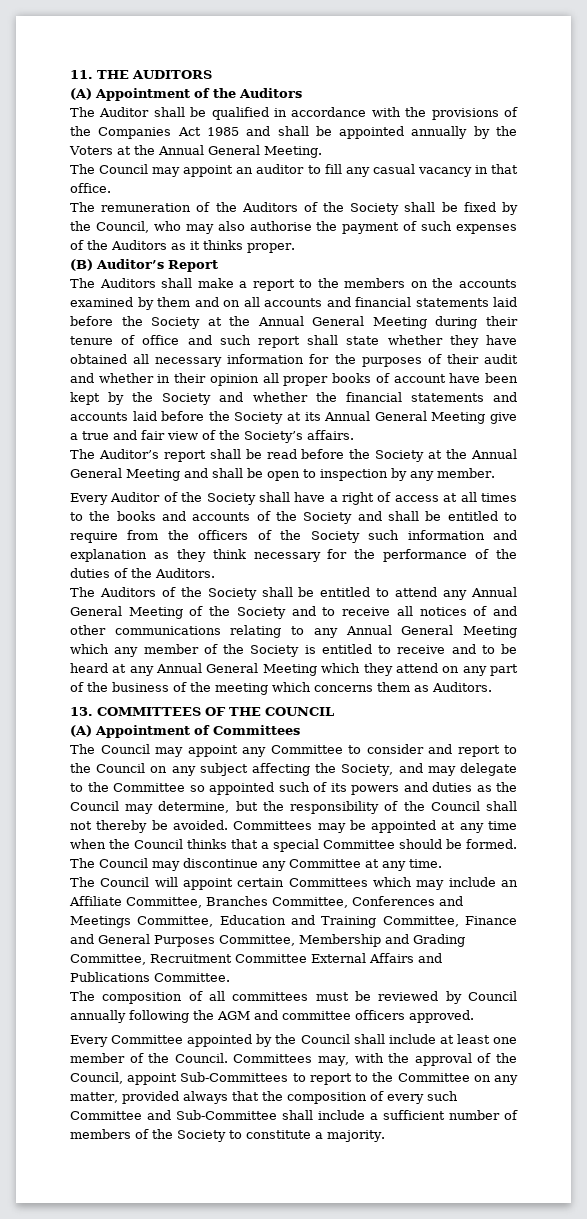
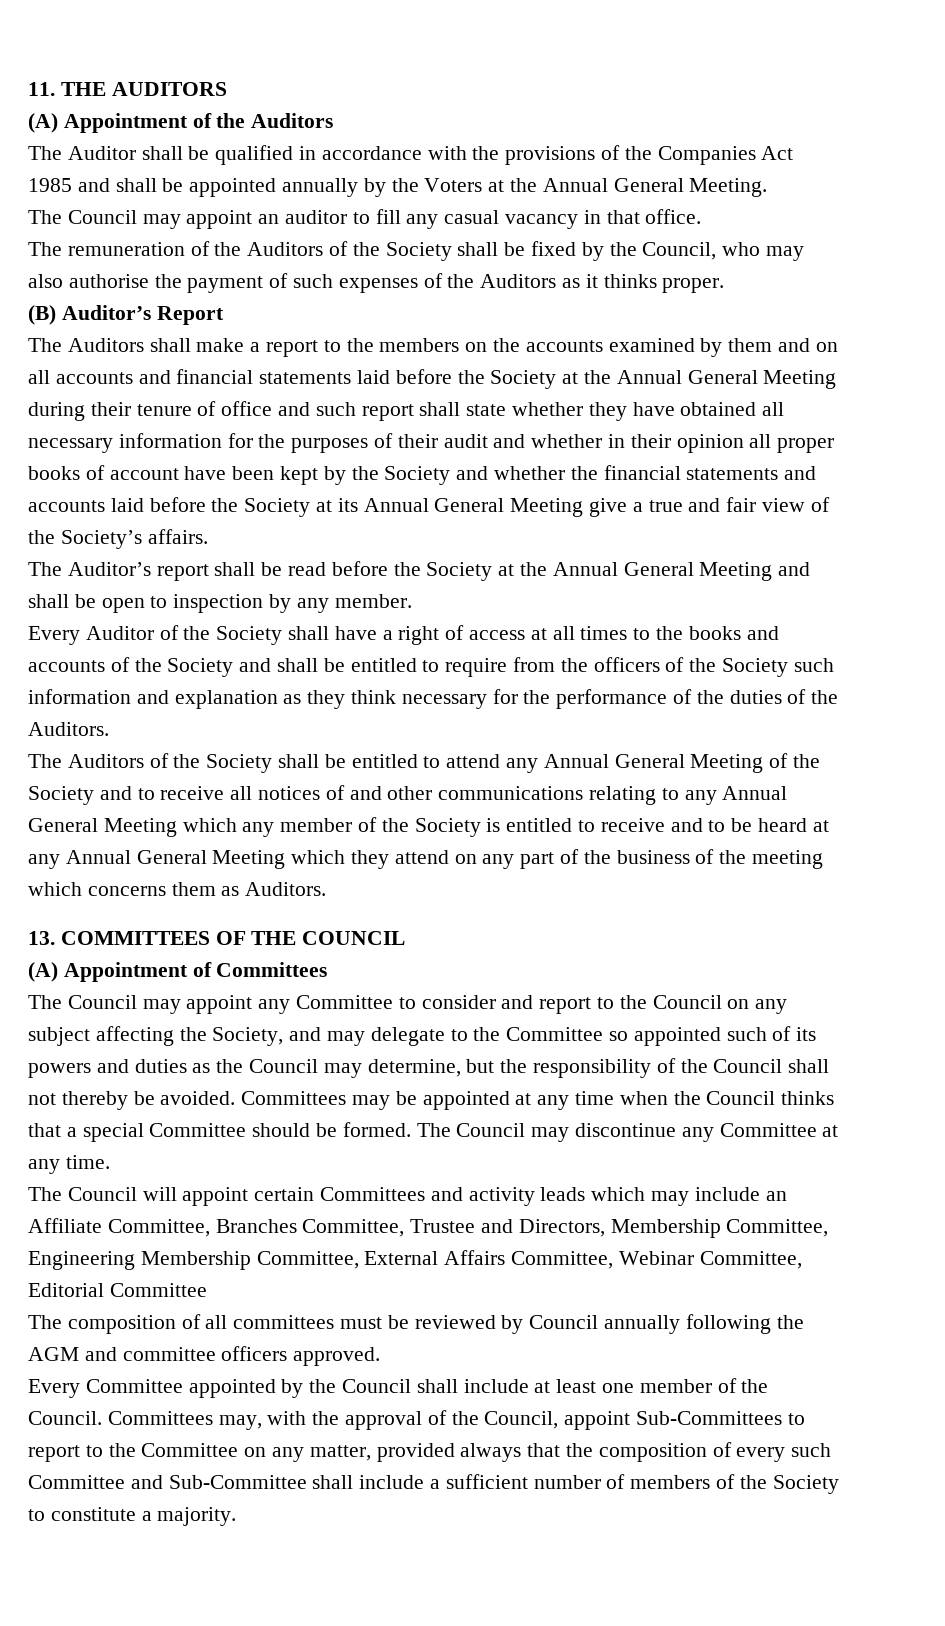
(368, 882) none -> [430,1187,586,1206] and activity leads
[352,896,463,906] [70,915,517,928] [70,934,465,947] [70,953,442,965] [70,972,230,982] Conferences and Meetings Committee, Education and Training Committee, Finance and General Purposes Committee, Membership and Grading Committee, Recruitment Committee External Affairs and Publications Committee. -> [410,1219,829,1238] [28,1250,802,1270] [28,1283,207,1297] Trustee and Directors, Membership Committee, Engineering Membership Committee, External Affairs Committee, Webinar Committee, Editorial Committee

